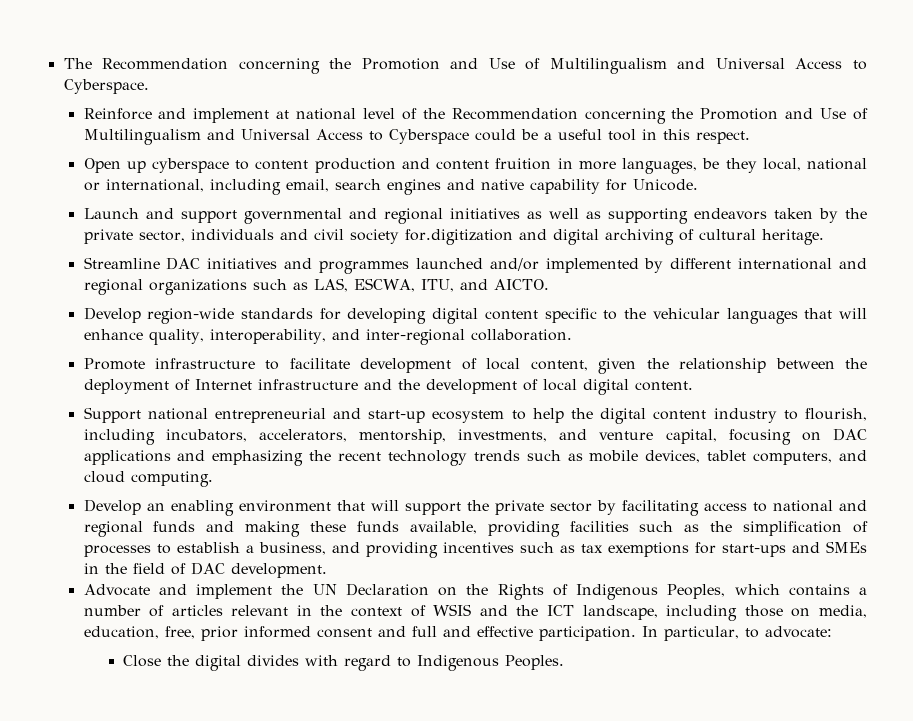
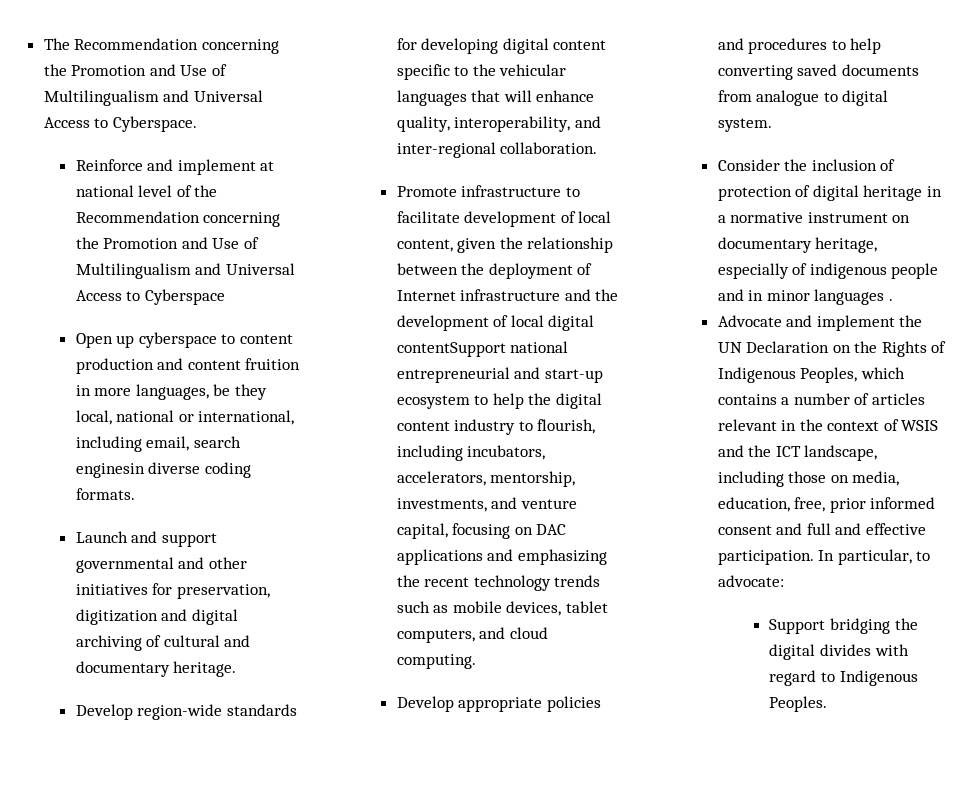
[474,129,750,144] could be a useful tool in this respect. -> (225, 297) none
[386,179,698,195] engines and native capability for Unicode. -> [75,462,251,478] [75,488,135,500] enginesin diverse coding formats.
[383,208,867,224] [83,229,513,245] regional initiatives as well as supporting endeavors taken by the private sector, individuals and civil society for.digitization -> [208,557,247,569] [75,583,270,599] [75,609,158,625] other initiatives for preservation, digitization
(756, 234) none -> [224,635,251,647] [75,661,170,677] and documentary
[83,257,867,274] [83,278,549,295] // Streamline DAC initiatives and programmes launched and/or implemented by different international and regional organizations such as LAS, ESCWA, ITU, and AICTO. -> (237, 669) none
[634,381,693,391] [83,407,141,423] content. // Support -> [396,342,506,357] contentSupport
[146,500,867,516] [83,521,868,537] [83,541,867,558] [83,562,327,578] an enabling environment that will support the private sector by facilitating access to national and regional funds and making these funds available, providing facilities such as the simplification of processes to establish a business, and providing incentives such as tax exemptions for start-ups and SMEs in the field of DAC development. -> [458,696,601,712] [717,38,882,54] [717,64,919,80] [717,90,889,106] [717,118,772,132] [717,159,896,171] [717,185,942,201] [717,212,911,223] [717,237,878,253] [717,263,939,279] [717,289,893,305] appropriate policies and procedures to help converting saved documents from analogue to digital system. // Consider the inclusion of protection of digital heritage in a normative instrument on documentary heritage, especially of indigenous people and in minor languages .
[123,655,162,667] Close -> [769,618,890,634] Support bridging

